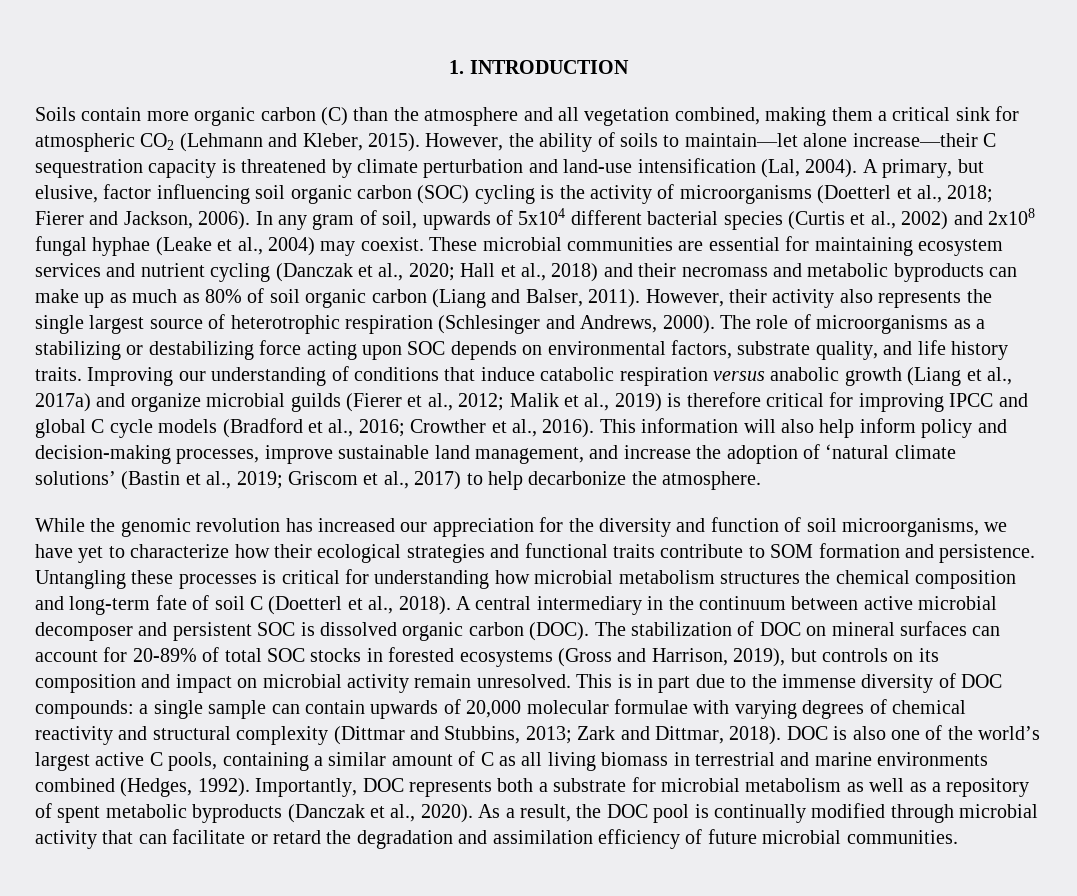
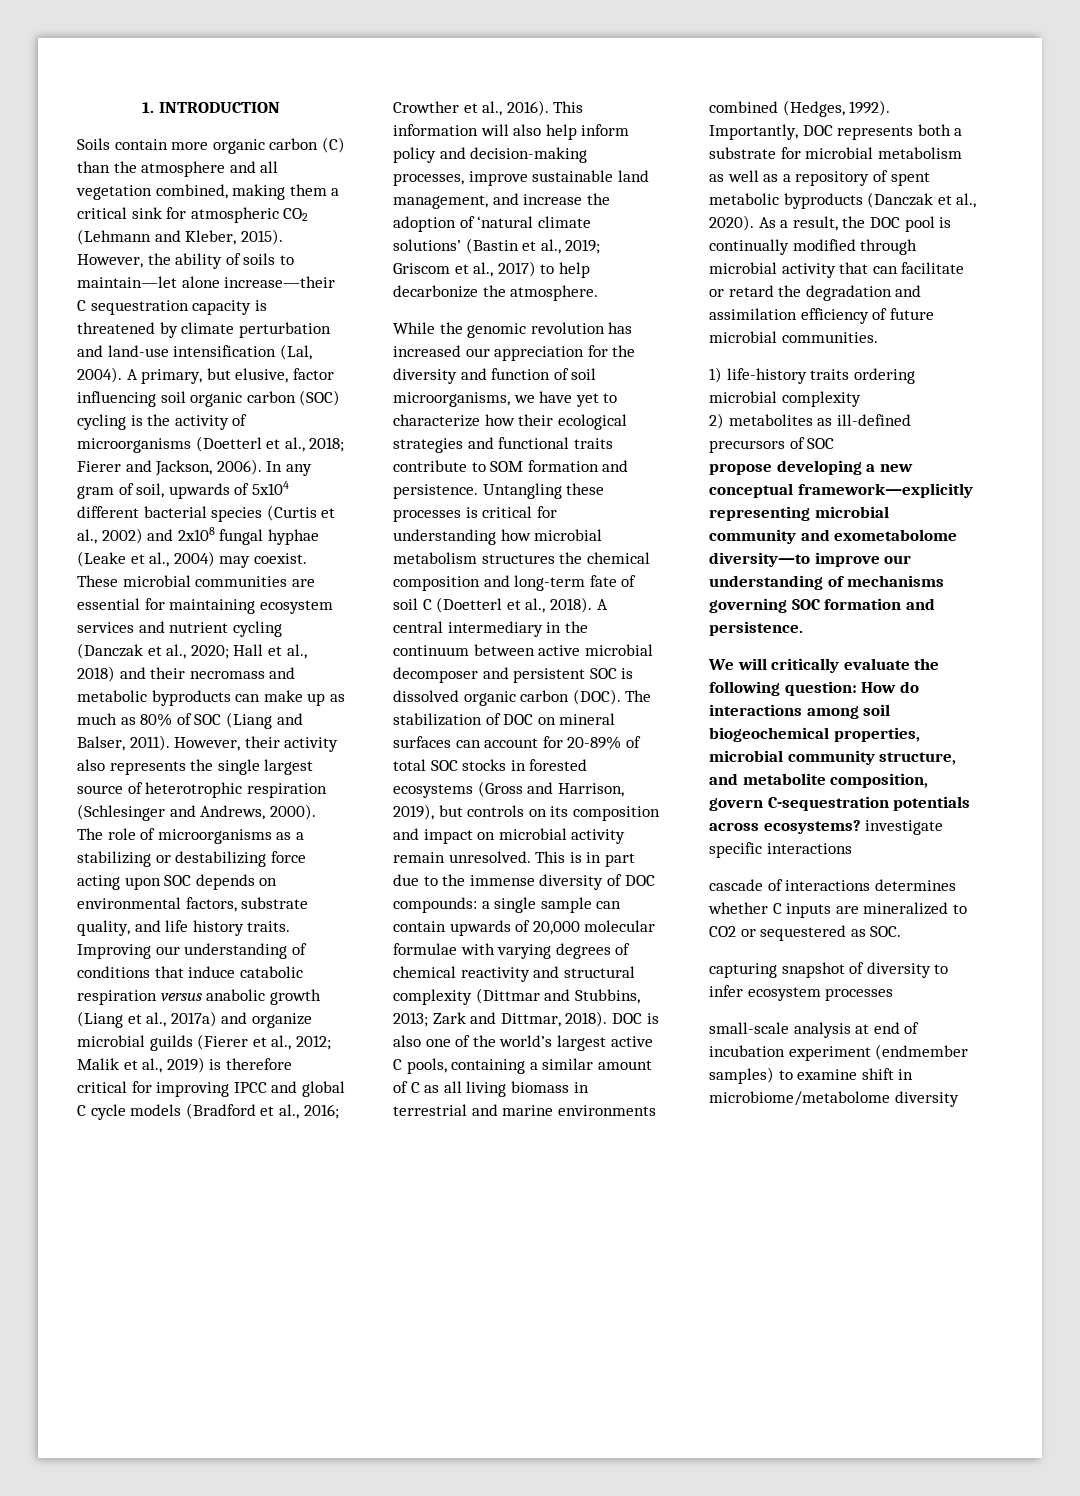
[269,289,427,308] soil organic carbon -> [194,714,222,725] SOC
(958, 837) none -> [709,367,915,384] [709,391,861,407] [709,413,911,429] [709,437,835,453] [709,460,913,475] [709,483,973,498] [709,506,889,521] [709,529,958,544] [709,552,912,567] [709,575,945,590] [709,598,935,613] [709,621,803,636] [708,658,940,673] [709,681,919,696] [709,704,891,719] [709,727,920,742] [709,750,957,765] [709,773,929,788] [709,796,971,811] [709,820,944,835] [709,842,852,858] [709,879,956,891] [708,902,967,918] [709,925,902,941] [709,962,949,978] [709,985,894,1001] [709,1022,920,1038] [709,1044,969,1061] [709,1067,914,1084] [709,1091,959,1107] // 1) life-history traits ordering microbial complexity // 2) metabolites as ill-defined precursors of SOC // propose developing a new conceptual framework—explicitly representing microbial community and exometabolome diversity—to improve our understanding of mechanisms governing SOC formation and persistence. // We will critically evaluate the following question: How do interactions among soil biogeochemical properties, microbial community structure, and metabolite composition, govern C-sequestration potentials across ecosystems? investigate specific interactions // cascade of interactions determines whether C inputs are mineralized to CO2 or sequestered as SOC. // capturing snapshot of diversity to infer ecosystem processes // small-scale analysis at end of incubation experiment (endmember samples) to examine shift in microbiome/metabolome diversity

